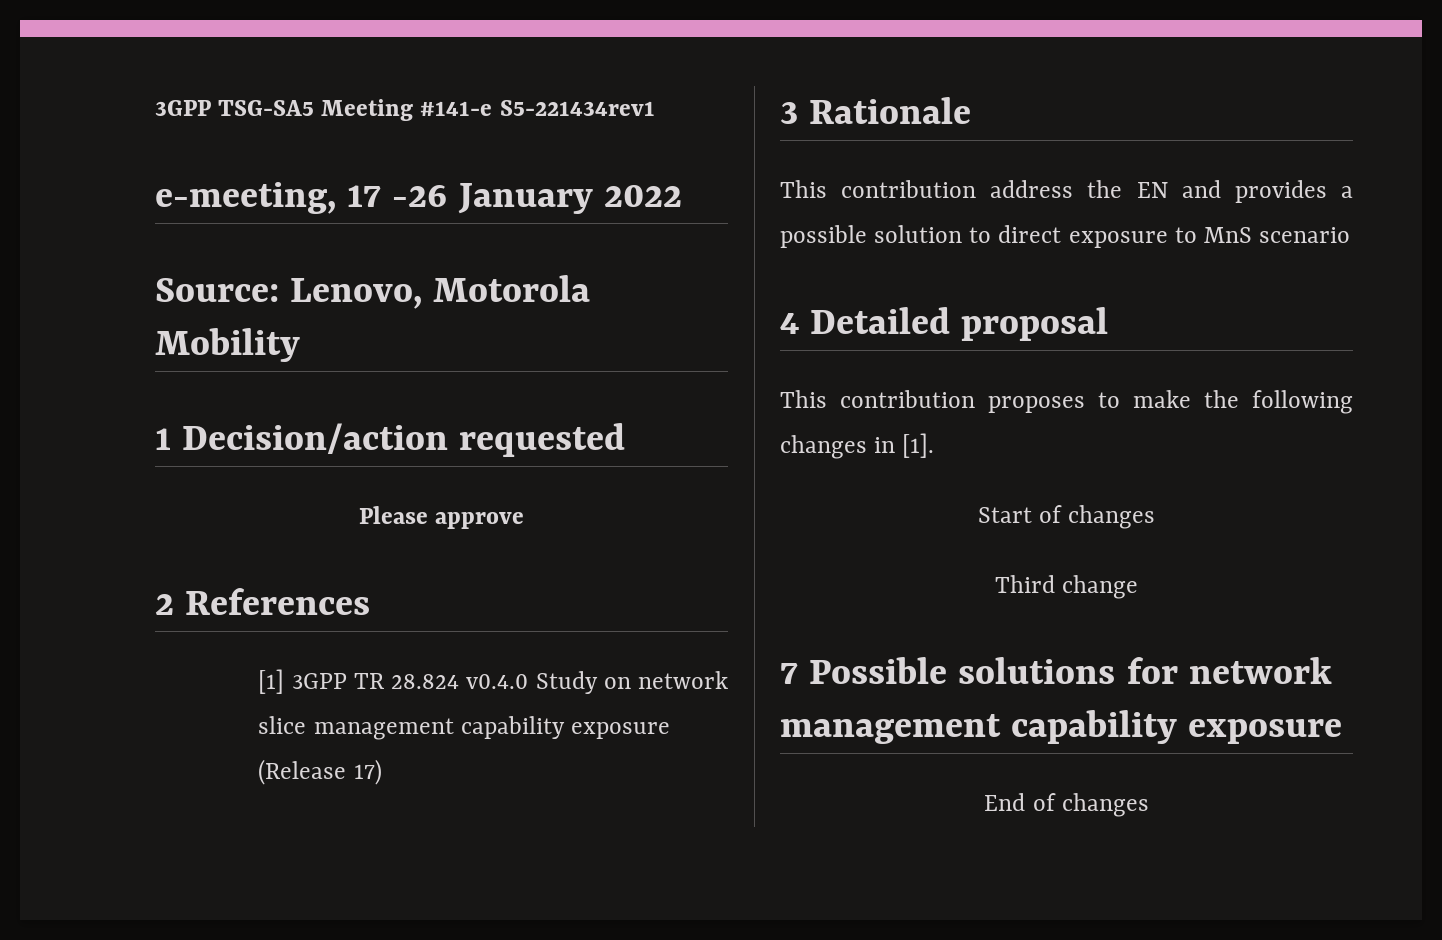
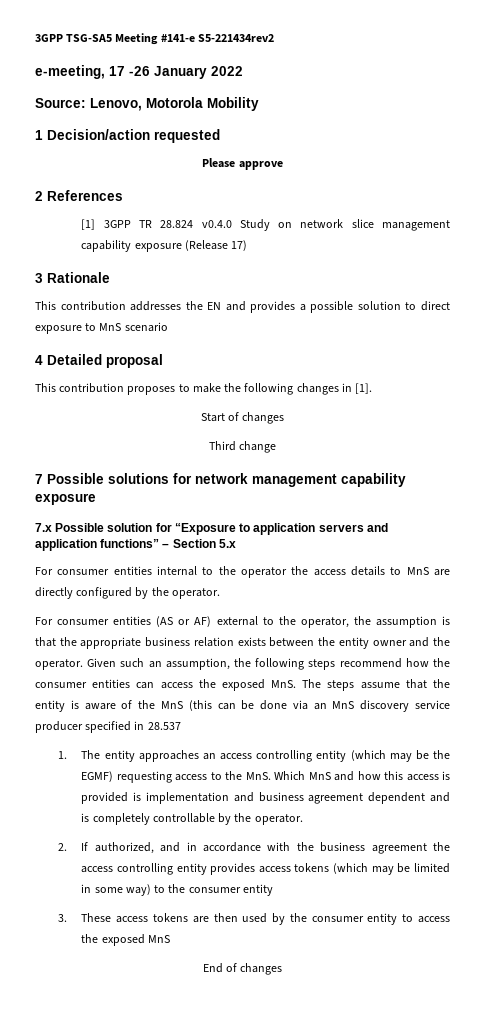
[499,100,655,116] S5-221434rev1 -> [197,34,274,42] S5-221434rev2
[990,180,1074,198] address -> [130,301,182,311] addresses
(1343, 731) none -> [35,523,388,535] [35,539,236,551] [35,566,450,578] [35,587,220,599] [35,616,450,628] [35,637,451,649] [35,658,450,670] [35,679,451,691] [35,700,450,712] [35,721,181,733] [58,750,451,762] [81,771,450,783] [81,792,450,804] [81,813,303,825] [58,842,450,854] [81,863,450,875] [81,884,273,896] [58,913,450,925] [81,934,170,946] // 7.x Possible solution for “Exposure to application servers and application functions” – Section 5.x // For consumer entities internal to the operator the access details to MnS are directly configured by the operator. // For consumer entities (AS or AF) external to the operator, the assumption is that the appropriate business relation exists between the entity owner and the operator. Given such an assumption, the following steps recommend how the consumer entities can access the exposed MnS. The steps assume that the entity is aware of the MnS (this can be done via an MnS discovery service producer specified in 28.537 // 1. The entity approaches an access controlling entity (which may be the EGMF) requesting access to the MnS. Which MnS and how this access is provided is implementation and business agreement dependent and is completely controllable by the operator. // 2. If authorized, and in accordance with the business agreement the access controlling entity provides access tokens (which may be limited in some way) to the consumer entity // 3. These access tokens are then used by the consumer entity to access the exposed MnS

